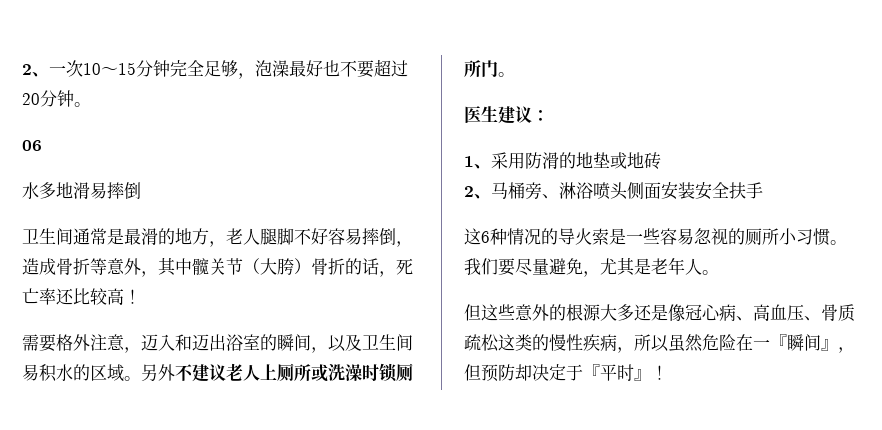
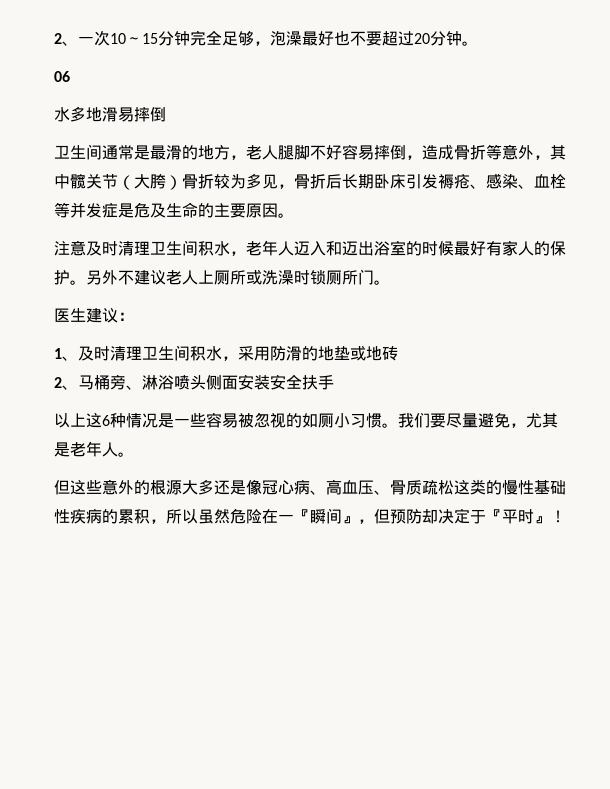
[345,258,413,277] [22,288,141,305] [22,334,413,353] [22,364,124,382] 的话，死亡率还比较高！ // 需要格外注意，迈入和迈出浴室的瞬间，以及卫生间易积水的区域 -> [214,173,566,189] [54,202,294,218] [54,240,566,256] [54,270,70,285] 较为多见，骨折后长期卧床引发褥疮、感染、血栓等并发症是危及生命的主要原因。 // 注意及时清理卫生间积水，老年人迈入和迈出浴室的时候最好有家人的保护
(491, 166) none -> [78,345,238,361] 及时清理卫生间积水，
(763, 190) none -> [54,413,86,428] 以上
[541,228,609,245] 的导火索 -> (158, 420) none
[694,228,779,245] 忽视的厕所 -> [238,412,334,428] 被忽视的如厕
[583,334,617,352] 疾病 -> [534,480,566,495] [54,508,150,524] 基础性疾病的累积

